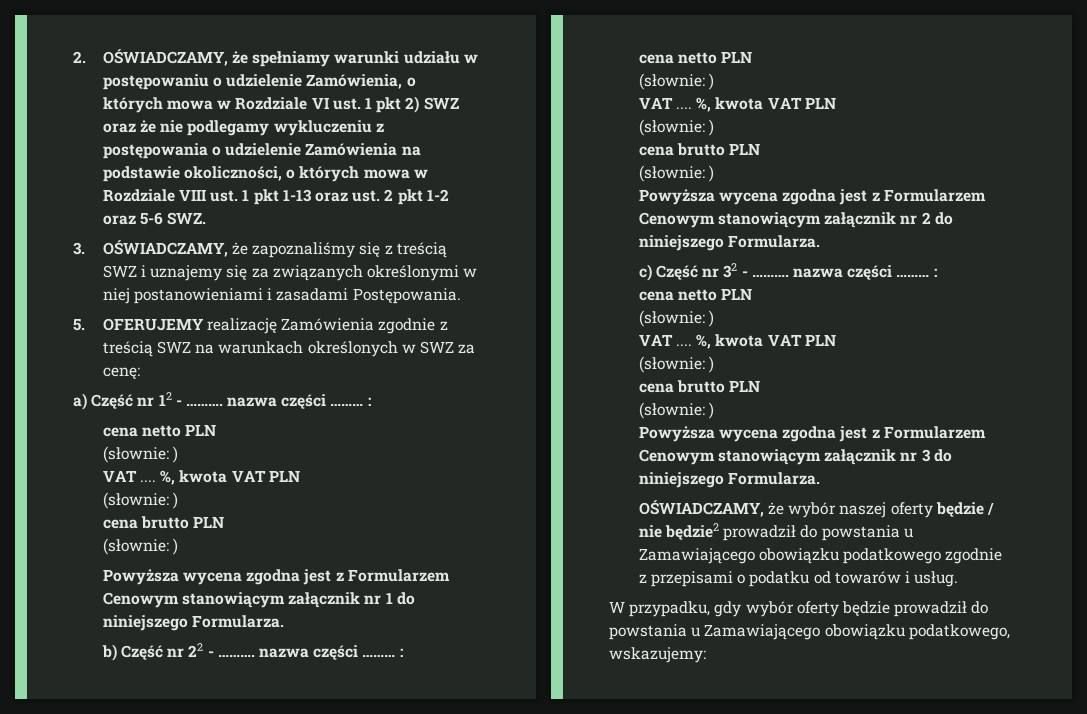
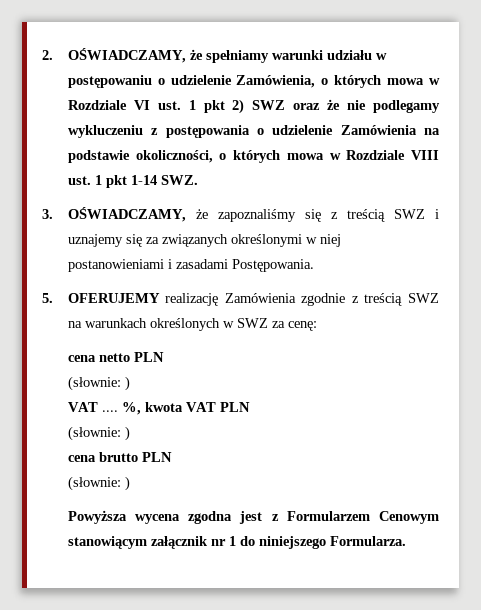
[282,189,449,205] [102,212,164,225] 1-13 oraz ust. 2 pkt 1-2 oraz 5-6 -> [130,175,157,185] 1-14
[73,392,371,410] // a) Część nr 12 - ………. nazwa części ……… : -> (317, 326) none
[101,643,403,661] [638,51,753,64] [638,73,715,90] [638,97,836,112] [638,119,715,136] [638,143,761,156] [638,165,715,182] [638,189,986,205] [638,212,953,228] [638,235,821,251] [638,263,937,281] [638,288,753,301] [638,310,715,327] [638,334,836,349] [638,356,715,373] [638,380,761,393] [638,402,715,419] [638,426,986,442] [638,449,952,465] [638,472,821,488] [638,500,995,518] [638,523,913,541] [638,548,1003,564] [638,571,959,587] [609,601,989,617] [609,624,1010,640] [609,647,706,663] // b) Część nr 22 - ………. nazwa części ……… : // cena netto PLN // (słownie: ) // VAT .... %, kwota VAT PLN // (słownie: ) // cena brutto PLN // (słownie: ) // Powyższa wycena zgodna jest z Formularzem Cenowym stanowiącym załącznik nr 2 do niniejszego Formularza. // c) Część nr 32 - ………. nazwa części ……… : // cena netto PLN // (słownie: ) // VAT .... %, kwota VAT PLN // (słownie: ) // cena brutto PLN // (słownie: ) // Powyższa wycena zgodna jest z Formularzem Cenowym stanowiącym załącznik nr 3 do niniejszego Formularza. // OŚWIADCZAMY, że wybór naszej oferty będzie / nie będzie2 prowadził do powstania u Zamawiającego obowiązku podatkowego zgodnie z przepisami o podatku od towarów i usług. // W przypadku, gdy wybór oferty będzie prowadził do powstania u Zamawiającego obowiązku podatkowego, wskazujemy: -> (406, 541) none

